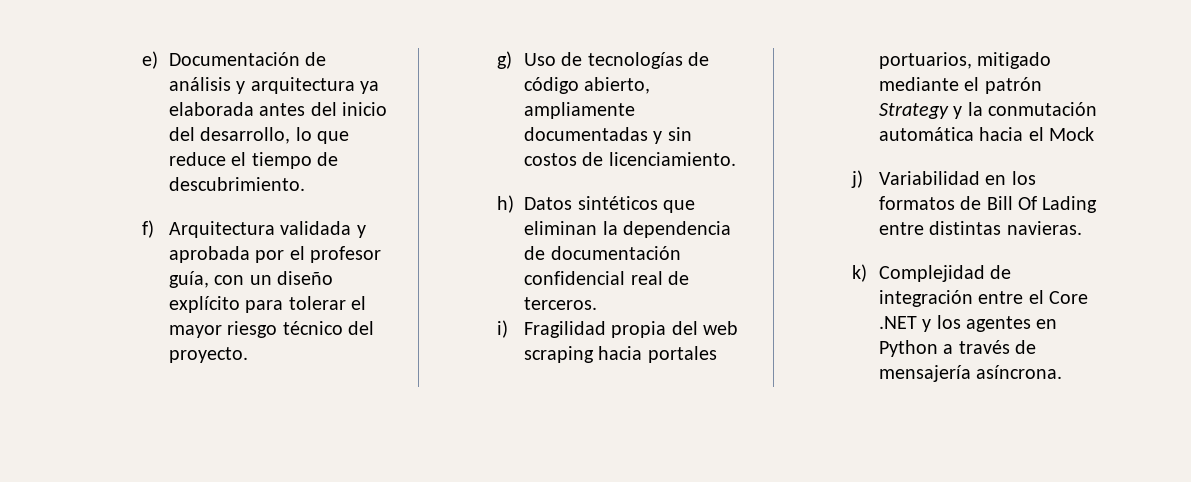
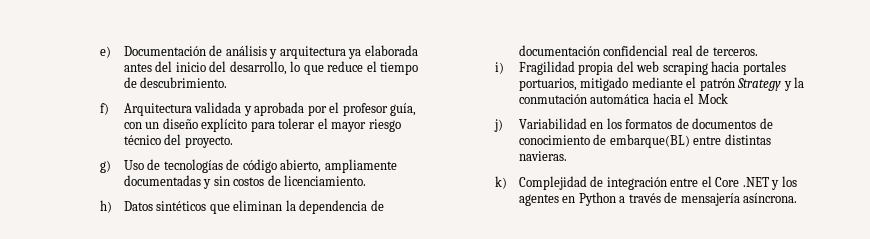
[986,196,1098,213] Bill Of Lading -> [692,118,773,129] [518,134,690,148] documentos de conocimiento de embarque(BL)

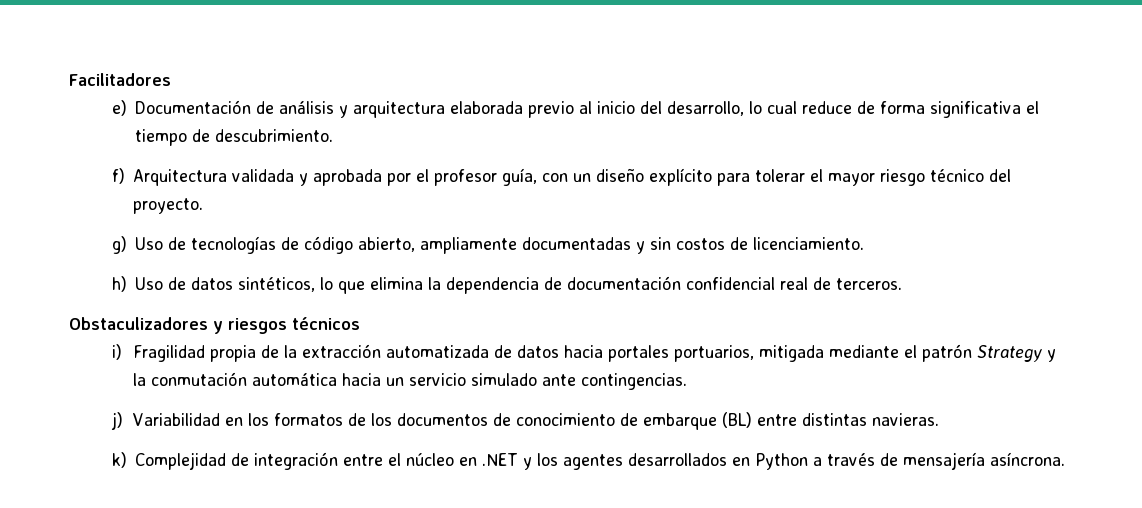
(100, 52) none -> [69,73,171,86] Facilitadores //
[348,45,418,59] [123,61,364,75] ya elaborada antes del inicio del desarrollo, lo que reduce -> [450,101,1022,118] elaborada previo al inicio del desarrollo, lo cual reduce de forma significativa
[123,200,283,214] Datos sintéticos que eliminan -> [135,277,424,294] Uso de datos sintéticos, lo que elimina
(758, 51) none -> [69,317,360,334] // Obstaculizadores y riesgos técnicos
[616,61,708,75] del web scraping -> [260,344,559,358] de la extracción automatizada de datos
[580,77,629,91] mitigado -> [758,345,824,362] mitigada
[684,93,728,104] el Mock -> [385,373,687,390] un servicio simulado ante contingencias.
(689, 123) none -> [370,413,392,426] los
[609,134,690,148] embarque(BL) -> [642,412,752,430] embarque (BL)
[715,177,740,187] Core -> [406,453,478,466] núcleo en
(559, 200) none -> [628,453,728,466] desarrollados

